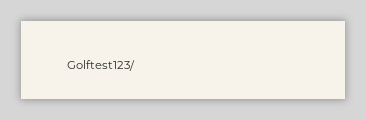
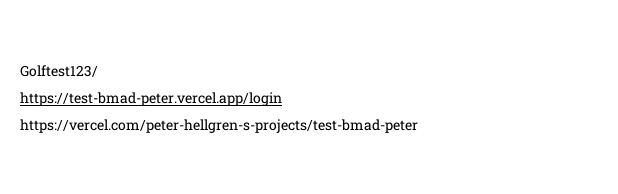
(135, 65) none -> [20,92,282,106] [20,119,418,133] // https://test-bmad-peter.vercel.app/login // https://vercel.com/peter-hellgren-s-projects/test-bmad-peter

